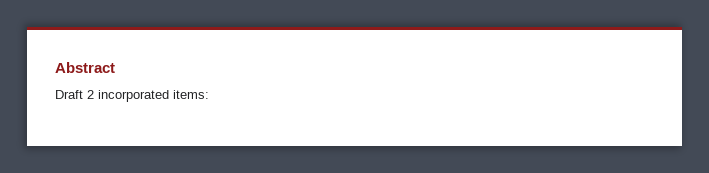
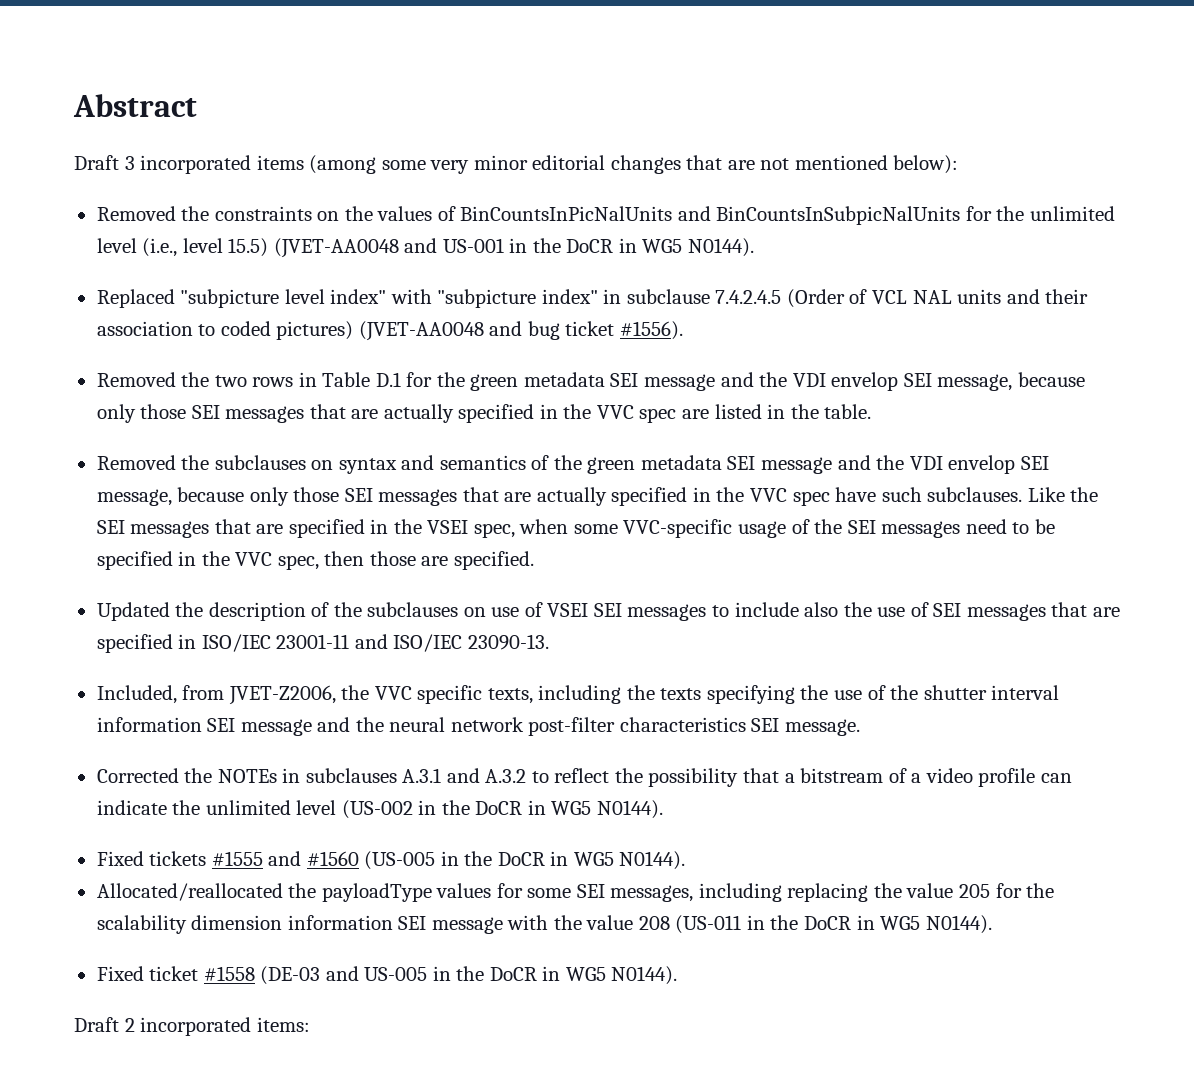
(115, 67) none -> [74,155,959,174] [96,206,1115,225] [96,238,754,258] [96,289,1089,308] [96,321,683,341] [96,372,1085,391] [96,404,872,423] [96,455,1049,474] [96,487,1099,506] [96,519,1055,538] [96,551,534,570] [96,602,1120,621] [96,634,549,653] [96,685,1060,705] [96,717,860,736] [96,768,1072,787] [96,800,663,819] [96,851,686,870] [96,883,1055,902] [96,915,992,934] [96,966,678,985] // Draft 3 incorporated items (among some very minor editorial changes that are not mentioned below): // Removed the constraints on the values of BinCountsInPicNalUnits and BinCountsInSubpicNalUnits for the unlimited level (i.e., level 15.5) (JVET-AA0048 and US-001 in the DoCR in WG5 N0144). // Replaced "subpicture level index" with "subpicture index" in subclause 7.4.2.4.5 (Order of VCL NAL units and their association to coded pictures) (JVET-AA0048 and bug ticket #1556). // Removed the two rows in Table D.1 for the green metadata SEI message and the VDI envelop SEI message, because only those SEI messages that are actually specified in the VVC spec are listed in the table. // Removed the subclauses on syntax and semantics of the green metadata SEI message and the VDI envelop SEI message, because only those SEI messages that are actually specified in the VVC spec have such subclauses. Like the SEI messages that are specified in the VSEI spec, when some VVC-specific usage of the SEI messages need to be specified in the VVC spec, then those are specified. // Updated the description of the subclauses on use of VSEI SEI messages to include also the use of SEI messages that are specified in ISO/IEC 23001-11 and ISO/IEC 23090-13. // Included, from JVET-Z2006, the VVC specific texts, including the texts specifying the use of the shutter interval information SEI message and the neural network post-filter characteristics SEI message. // Corrected the NOTEs in subclauses A.3.1 and A.3.2 to reflect the possibility that a bitstream of a video profile can indicate the unlimited level (US-002 in the DoCR in WG5 N0144). // Fixed tickets #1555 and #1560 (US-005 in the DoCR in WG5 N0144). // Allocated/reallocated the payloadType values for some SEI messages, including replacing the value 205 for the scalability dimension information SEI message with the value 208 (US-011 in the DoCR in WG5 N0144). // Fixed ticket #1558 (DE-03 and US-005 in the DoCR in WG5 N0144).

